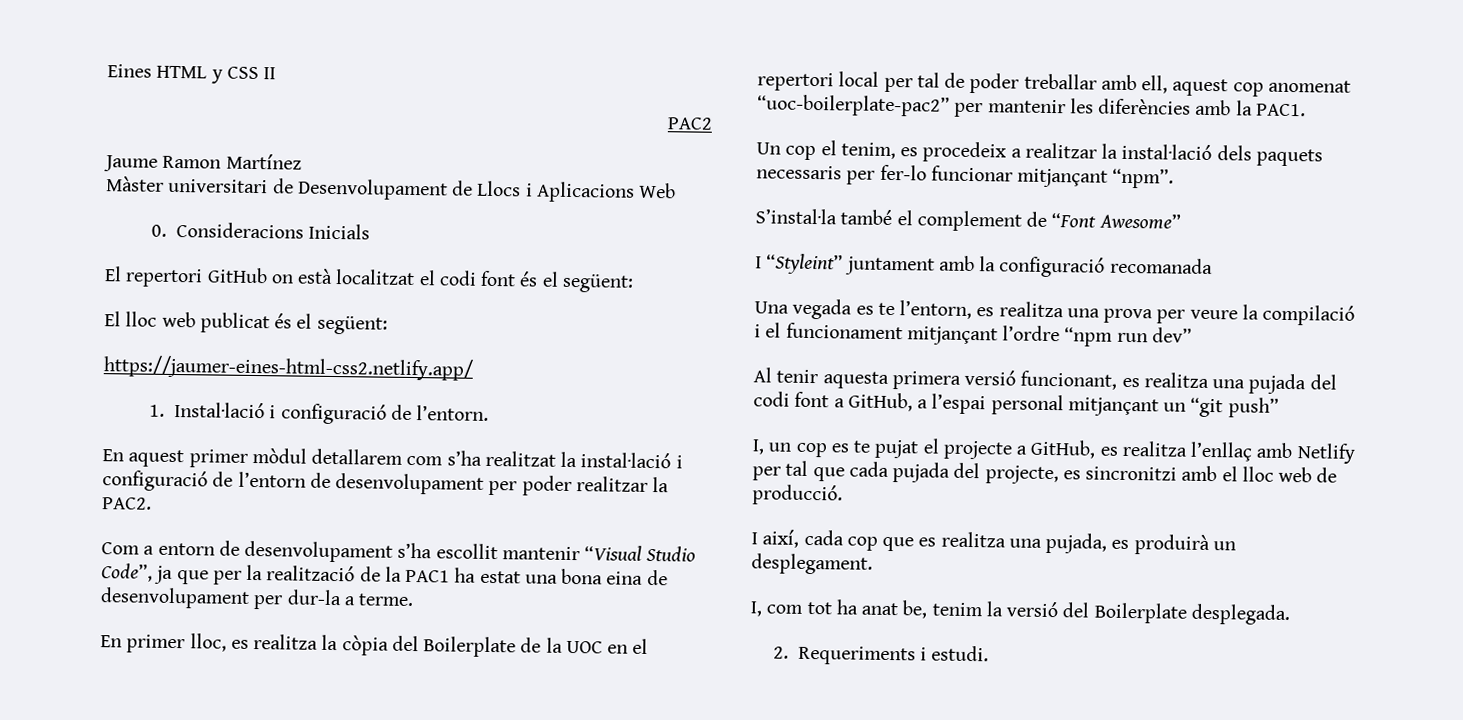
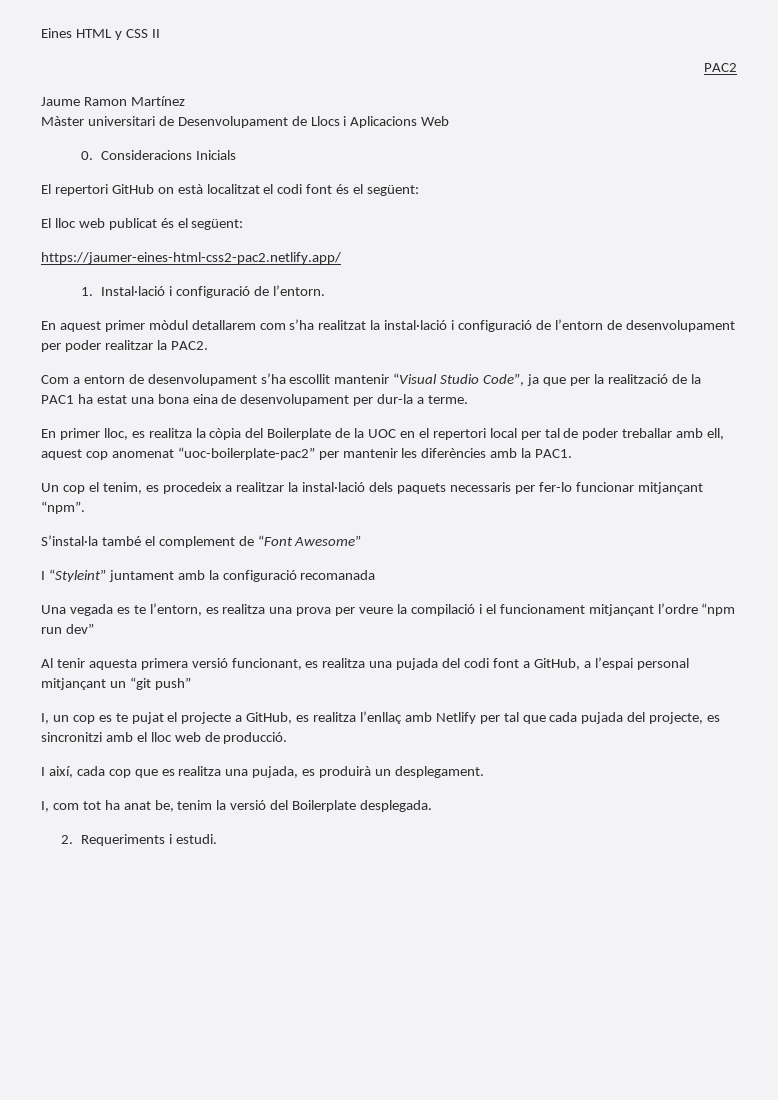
[103,355,473,381] https://jaumer-eines-html-css2.netlify.app/ -> [41,252,341,264] https://jaumer-eines-html-css2-pac2.netlify.app/

